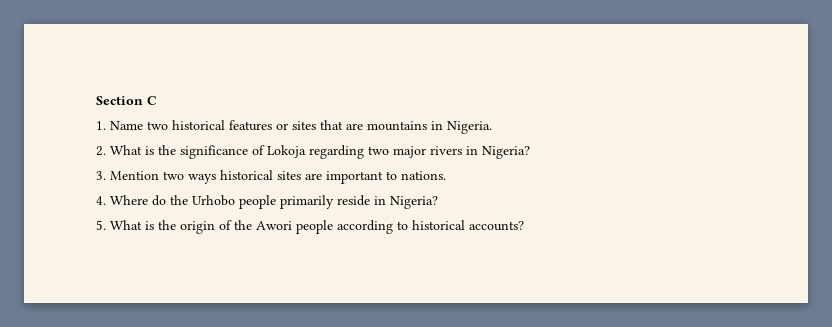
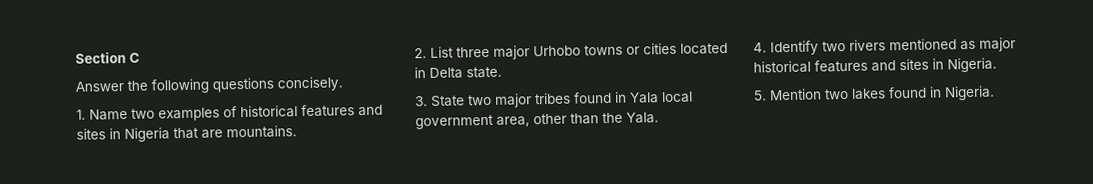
[96,120,492,134] [96,145,530,159] [96,170,446,184] [96,195,438,209] [96,220,524,234] 1. Name two historical features or sites that are mountains in Nigeria. // 2. What is the significance of Lokoja regarding two major rivers in Nigeria? // 3. Mention two ways historical sites are important to nations. // 4. Where do the Urhobo people primarily reside in Nigeria? // 5. What is the origin of the Awori people according to historical accounts? -> [75,76,343,94] [76,104,383,122] [76,125,297,142] [414,42,728,60] [414,66,502,79] [415,91,693,108] [415,112,659,130] [753,37,1016,56] [753,57,997,74] [754,85,995,101] Answer the following questions concisely. // 1. Name two examples of historical features and sites in Nigeria that are mountains. // 2. List three major Urhobo towns or cities located in Delta state. // 3. State two major tribes found in Yala local government area, other than the Yala. // 4. Identify two rivers mentioned as major historical features and sites in Nigeria. // 5. Mention two lakes found in Nigeria.

